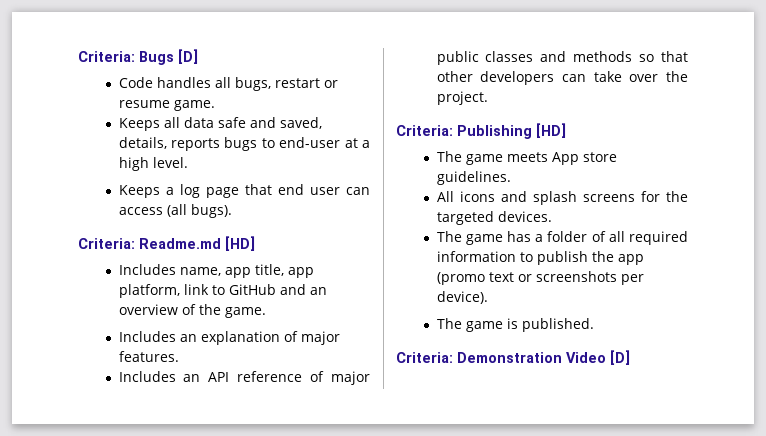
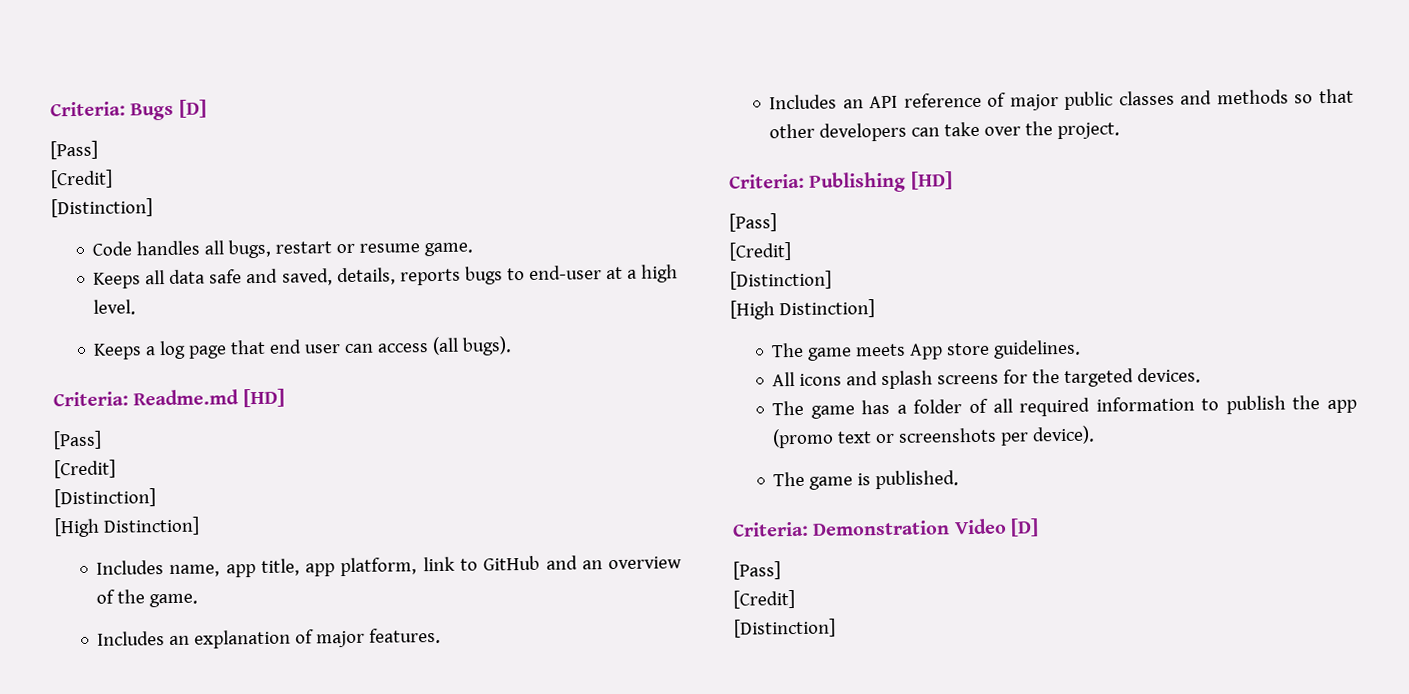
(198, 56) none -> [50,140,98,160] [50,169,113,189] [51,198,153,218] // [Pass] // [Credit] // [Distinction]
(255, 243) none -> [53,430,102,450] [54,459,116,479] [54,488,156,508] [54,516,200,538] // [Pass] // [Credit] // [Distinction] // [High Distinction]
(566, 130) none -> [729,213,777,232] [729,242,792,261] [730,270,832,290] [730,299,875,320] // [Pass] // [Credit] // [Distinction] // [High Distinction]
(630, 357) none -> [733,561,781,580] [733,590,795,609] [734,618,836,638] // [Pass] // [Credit] // [Distinction]

